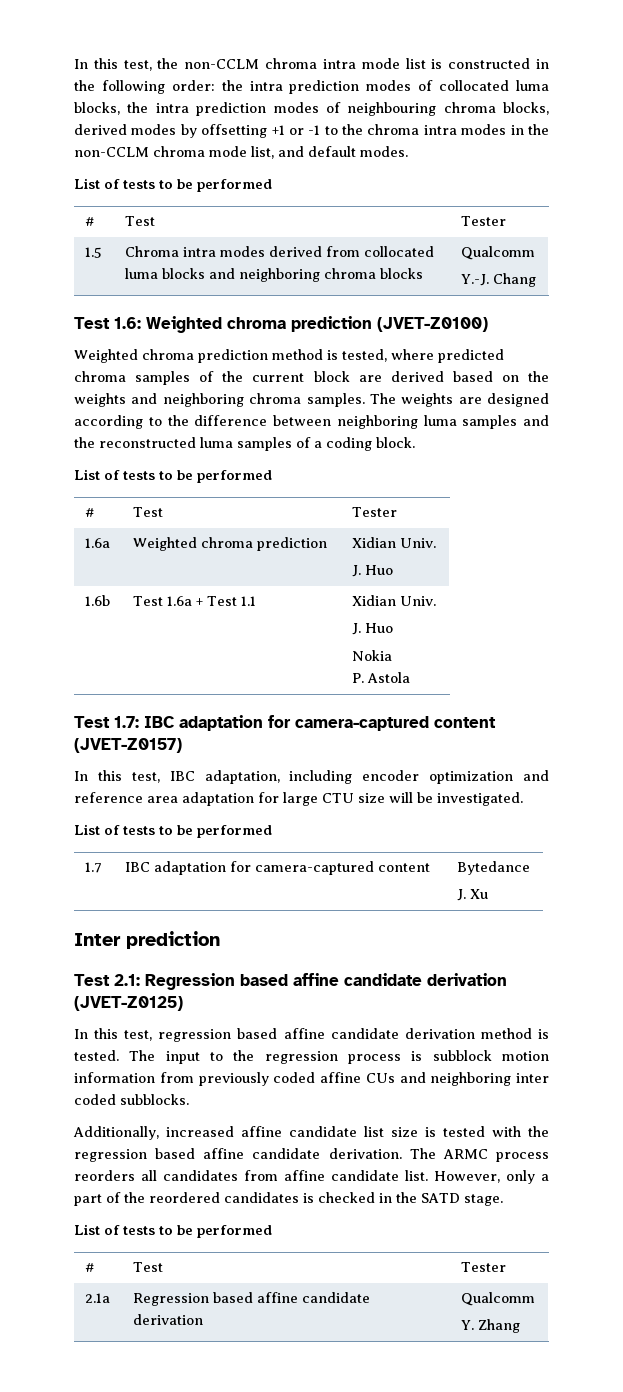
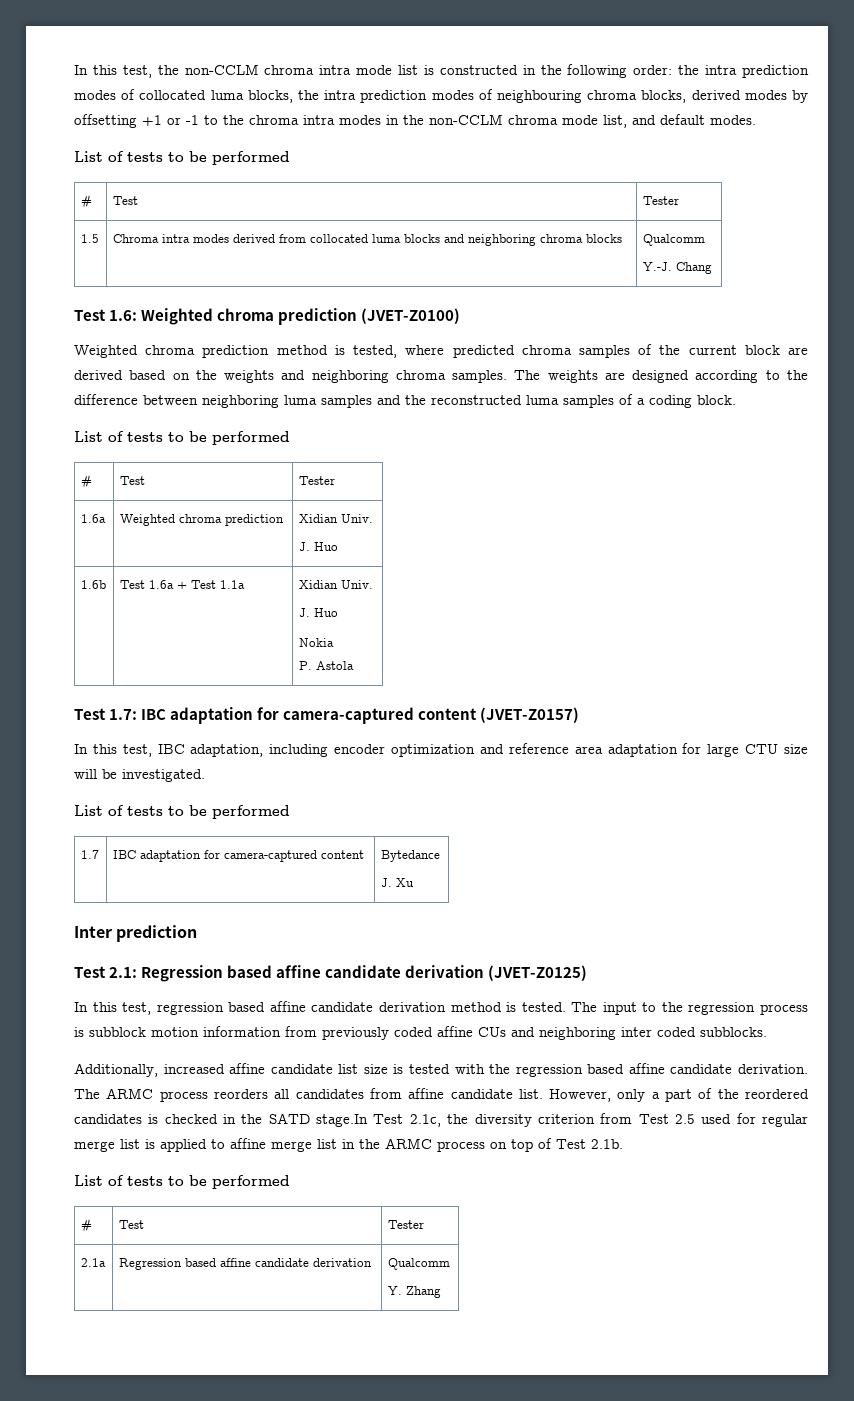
[241,596,257,606] 1.1 -> [219,580,245,589] 1.1a
[464,1194,503,1206] stage. -> [316,1113,809,1127] [74,1138,623,1152] stage.In Test 2.1c, the diversity criterion from Test 2.5 used for regular merge list is applied to affine merge list in the ARMC process on top of Test 2.1b.

